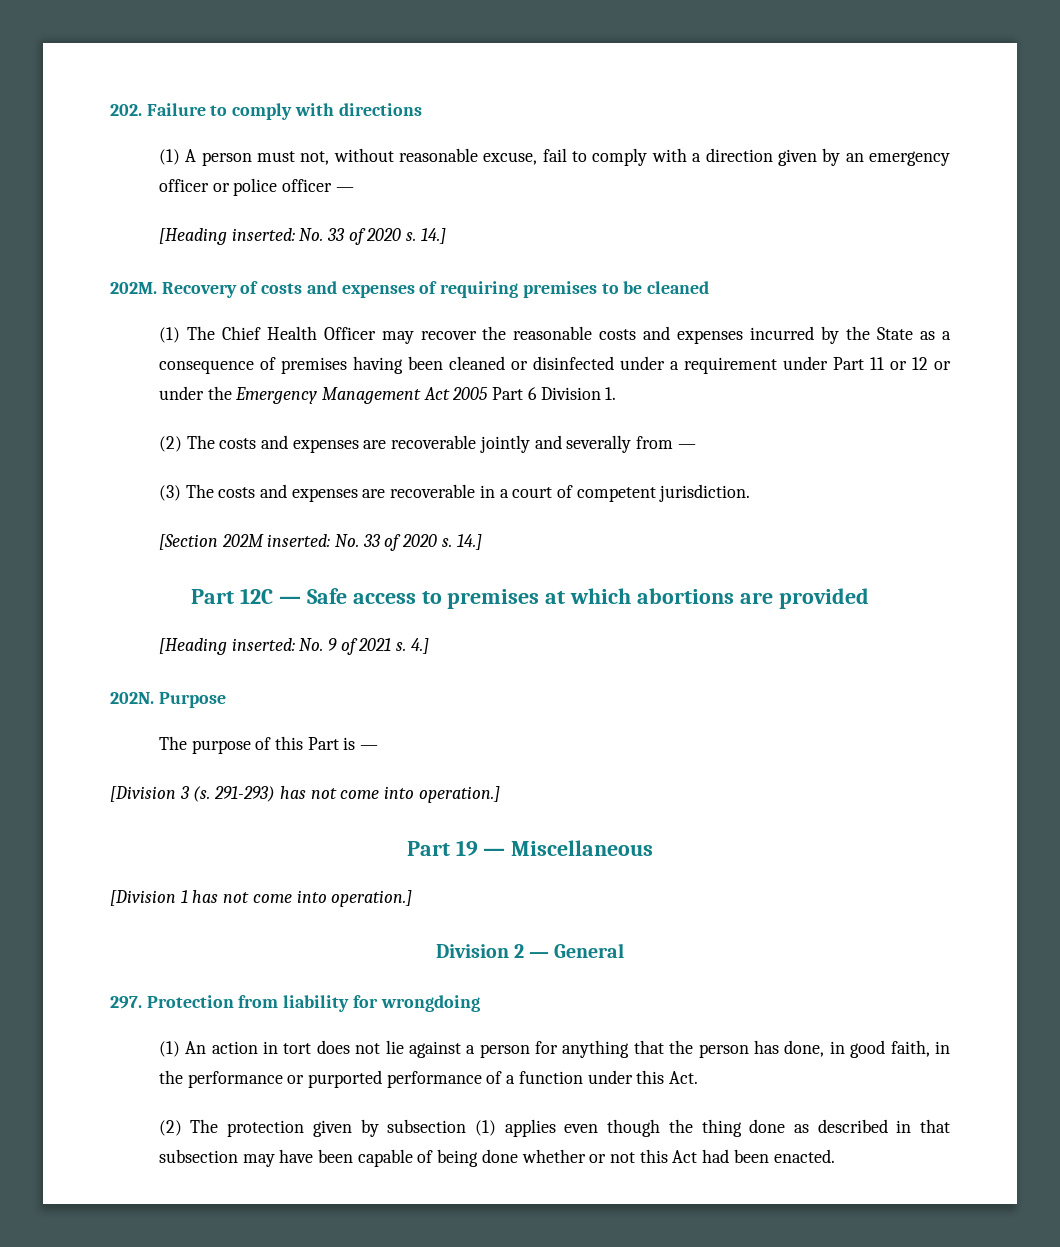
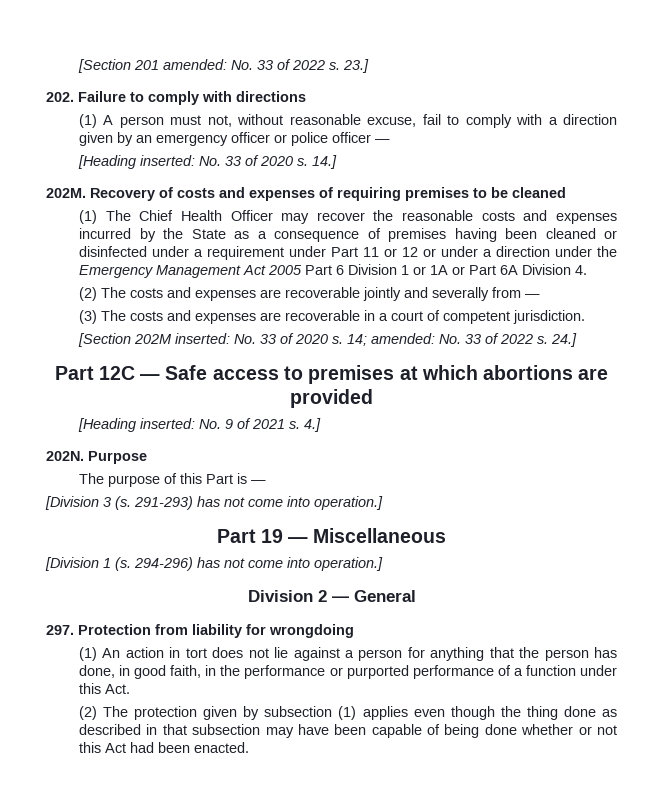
(110, 110) none -> [78,59,370,73] [Section 201 amended: No. 33 of 2022 s. 23.] //
(204, 393) none -> [483,246,593,257] a direction under
[605,387,617,400] 1. -> [401,264,588,275] 1 or 1A or Part 6A Division 4.
[456,534,482,550] 14.] -> [347,333,578,347] 14; amended: No. 33 of 2022 s. 24.]
(188, 896) none -> [115,557,193,571] (s. 294-296)

